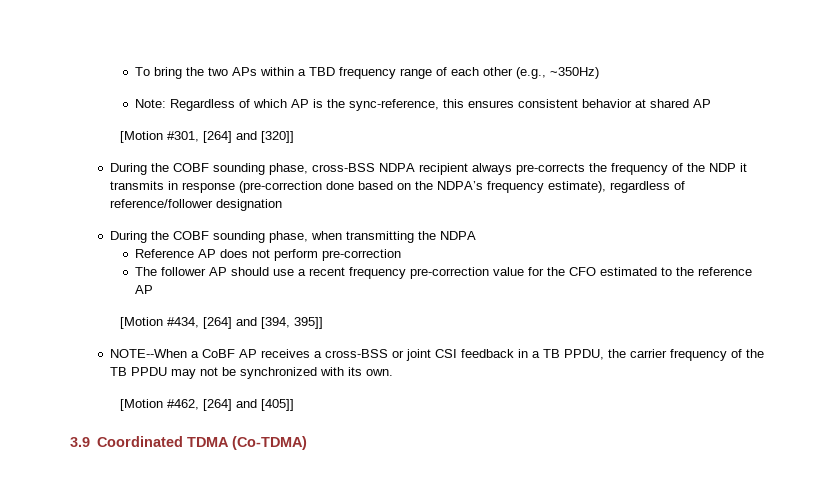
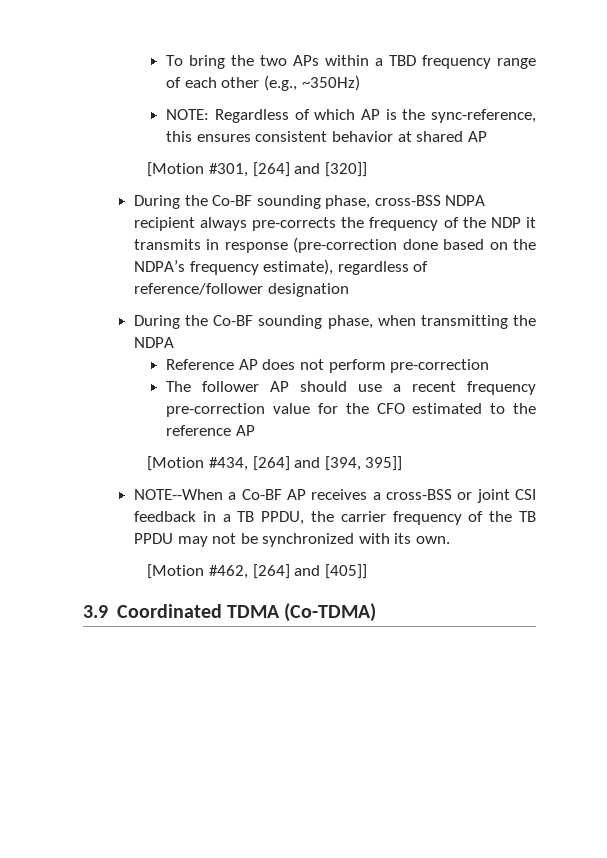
[134,99,166,108] Note: -> [166,109,210,120] NOTE:
[172,163,209,172] COBF -> [212,195,253,206] Co-BF
[172,231,209,240] COBF -> [213,315,254,326] Co-BF
[201,349,235,358] CoBF -> [241,489,282,500] Co-BF

